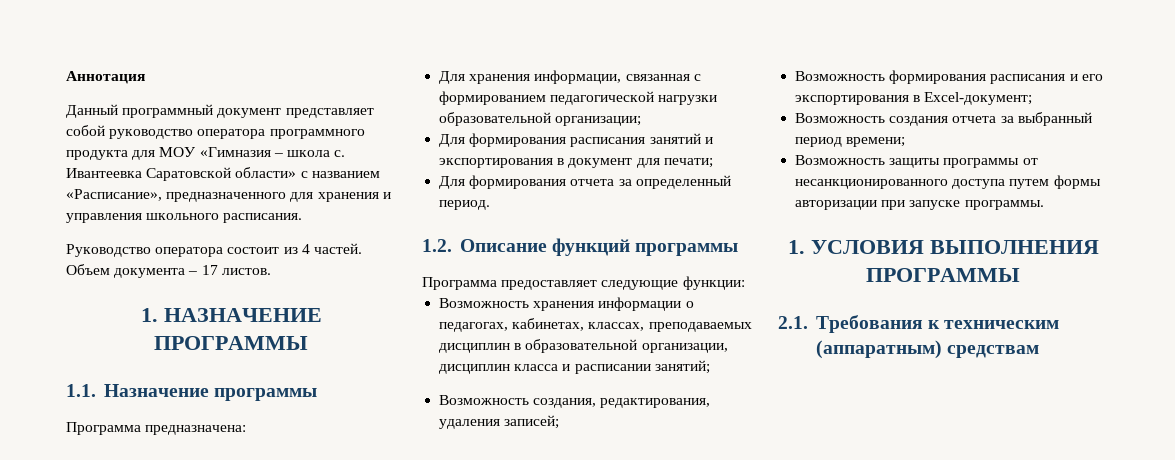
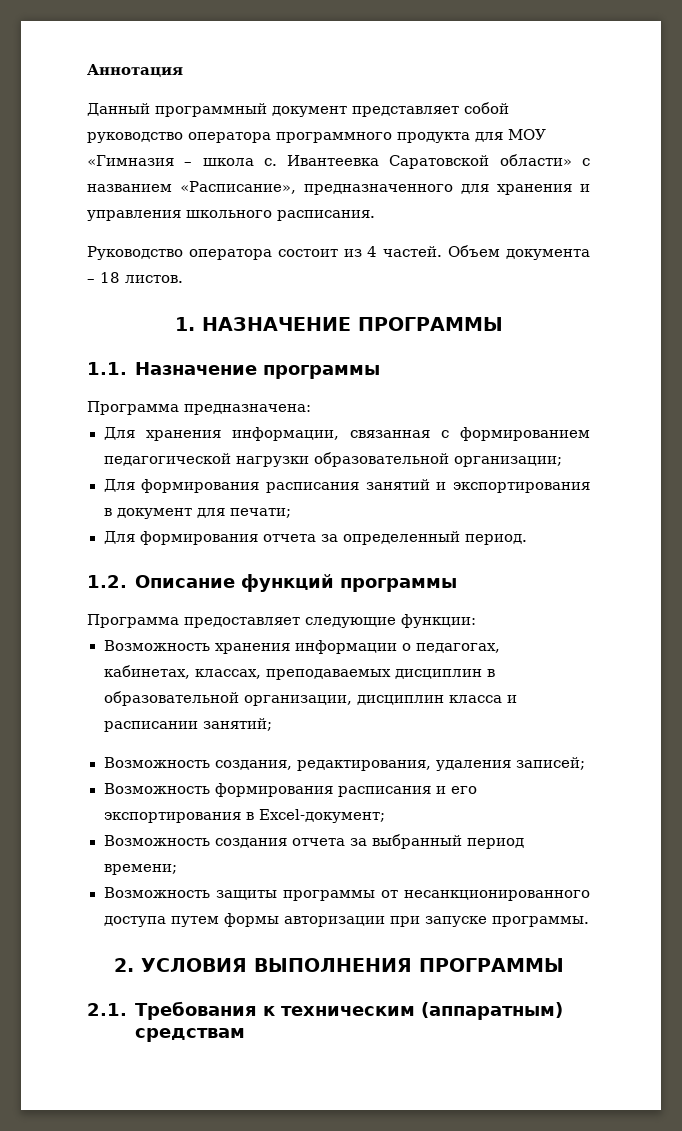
[201,265,218,275] 17 -> [100,272,120,283] 18
[787,240,805,254] 1. -> [113,958,134,972] 2.

